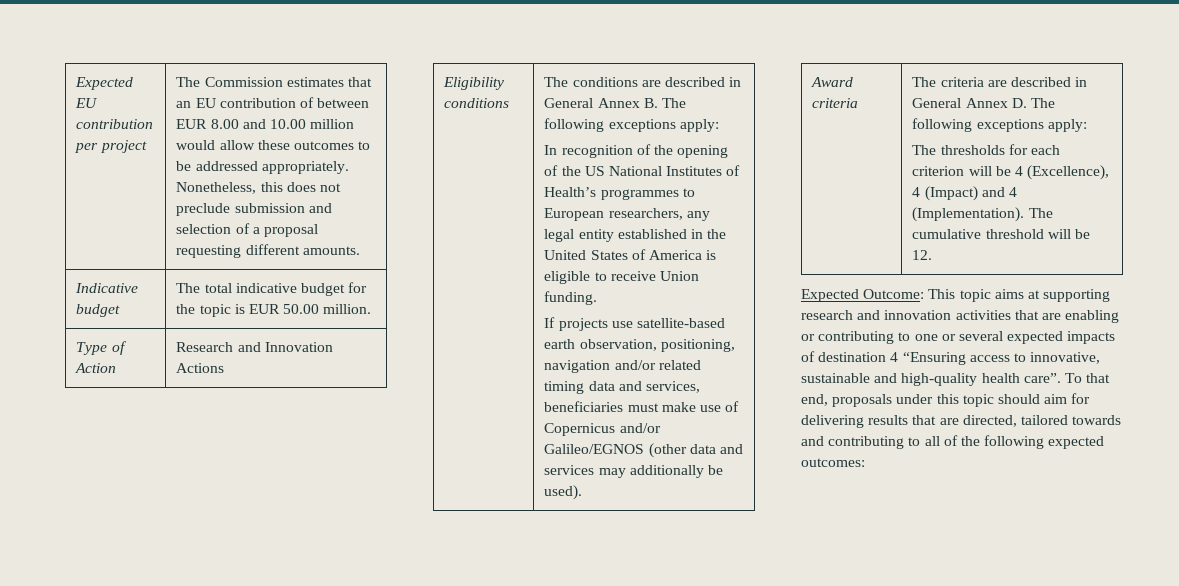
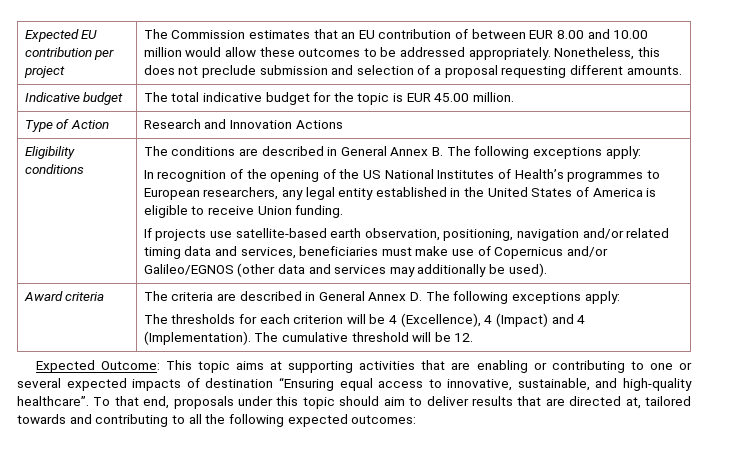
[283,304,320,314] 50.00 -> [434,93,470,102] 45.00
[801,310,952,320] research and innovation -> (354, 367) none
[890,352,966,365] 4 “Ensuring -> [278,377,373,391] “Ensuring equal
[801,373,870,383] sustainable -> [517,378,590,391] sustainable,
[981,373,1061,383] health care”. -> [17,396,89,406] healthcare”.
[1071,393,1091,404] [801,415,864,428] for delivering -> [409,396,469,406] to deliver
[962,415,1017,427] directed, -> [569,396,641,409] directed at,
[943,435,958,446] of -> (202, 419) none

